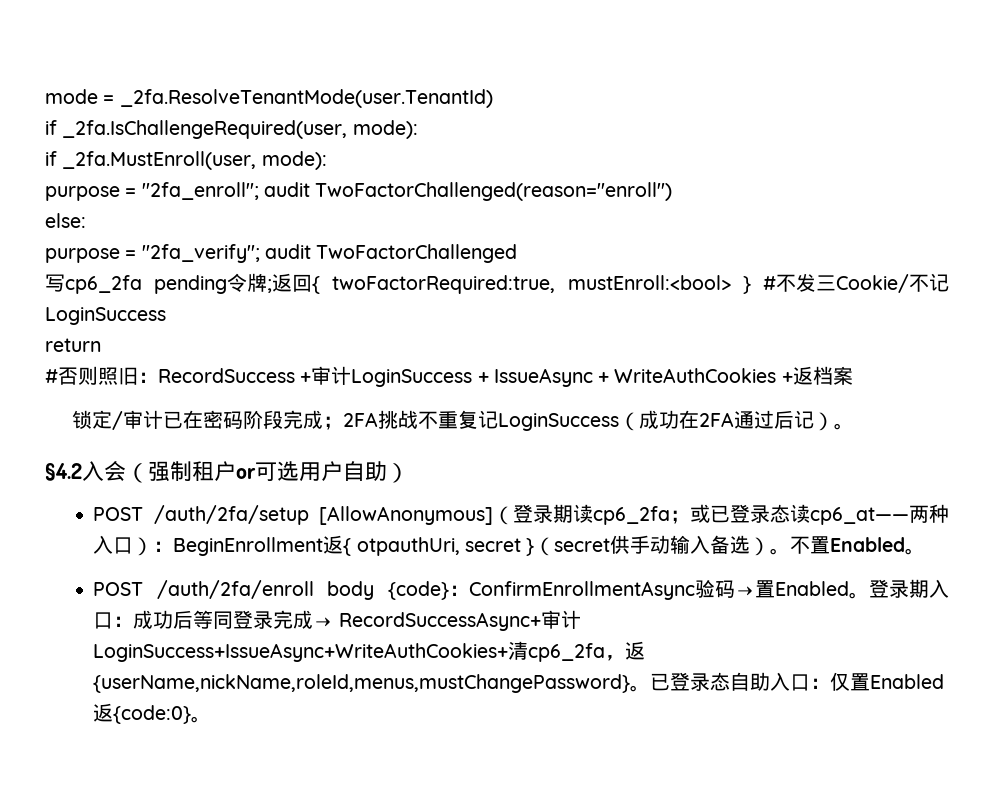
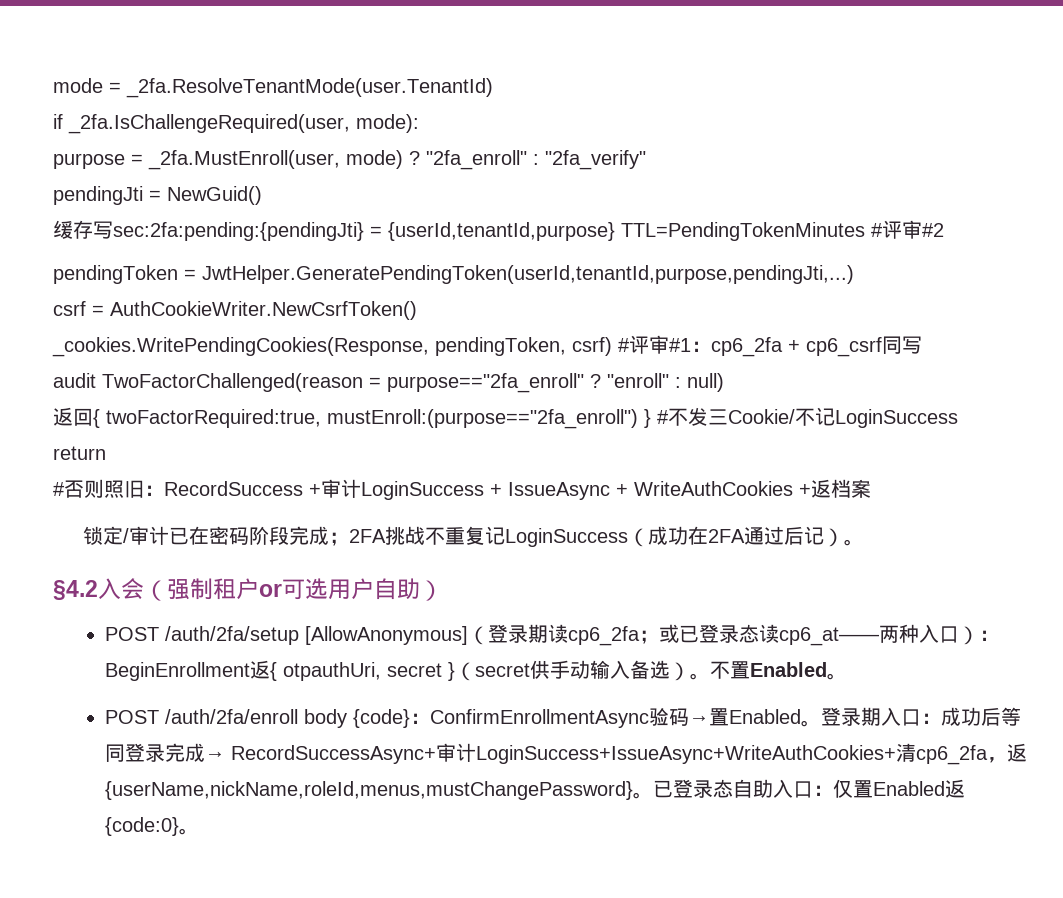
[45,151,327,170] [45,182,673,201] [45,213,86,228] [45,244,518,263] [45,273,273,294] // if _2fa.MustEnroll(user, mode): // purpose = "2fa_enroll"; audit TwoFactorChallenged(reason="enroll") // else: // purpose = "2fa_verify"; audit TwoFactorChallenged // 写cp6_2fa pending令牌; -> [53,150,646,170] [53,186,262,205] [53,220,944,241] [53,265,854,284] [53,301,417,320] [52,335,922,357] [53,373,724,393] // purpose = _2fa.MustEnroll(user, mode) ? "2fa_enroll" : "2fa_verify" // pendingJti = NewGuid() // 缓存写sec:2fa:pending:{pendingJti} = {userId,tenantId,purpose} TTL=PendingTokenMinutes #评审#2 // pendingToken = JwtHelper.GeneratePendingToken(userId,tenantId,purpose,pendingJti,...) // csrf = AuthCookieWriter.NewCsrfToken() // _cookies.WritePendingCookies(Response, pendingToken, csrf) #评审#1：cp6_2fa + cp6_csrf同写 // audit TwoFactorChallenged(reason = purpose=="2fa_enroll" ? "enroll" : null) //
[567,275,731,290] mustEnroll:<bool> -> [327,409,638,429] mustEnroll:(purpose=="2fa_enroll")

